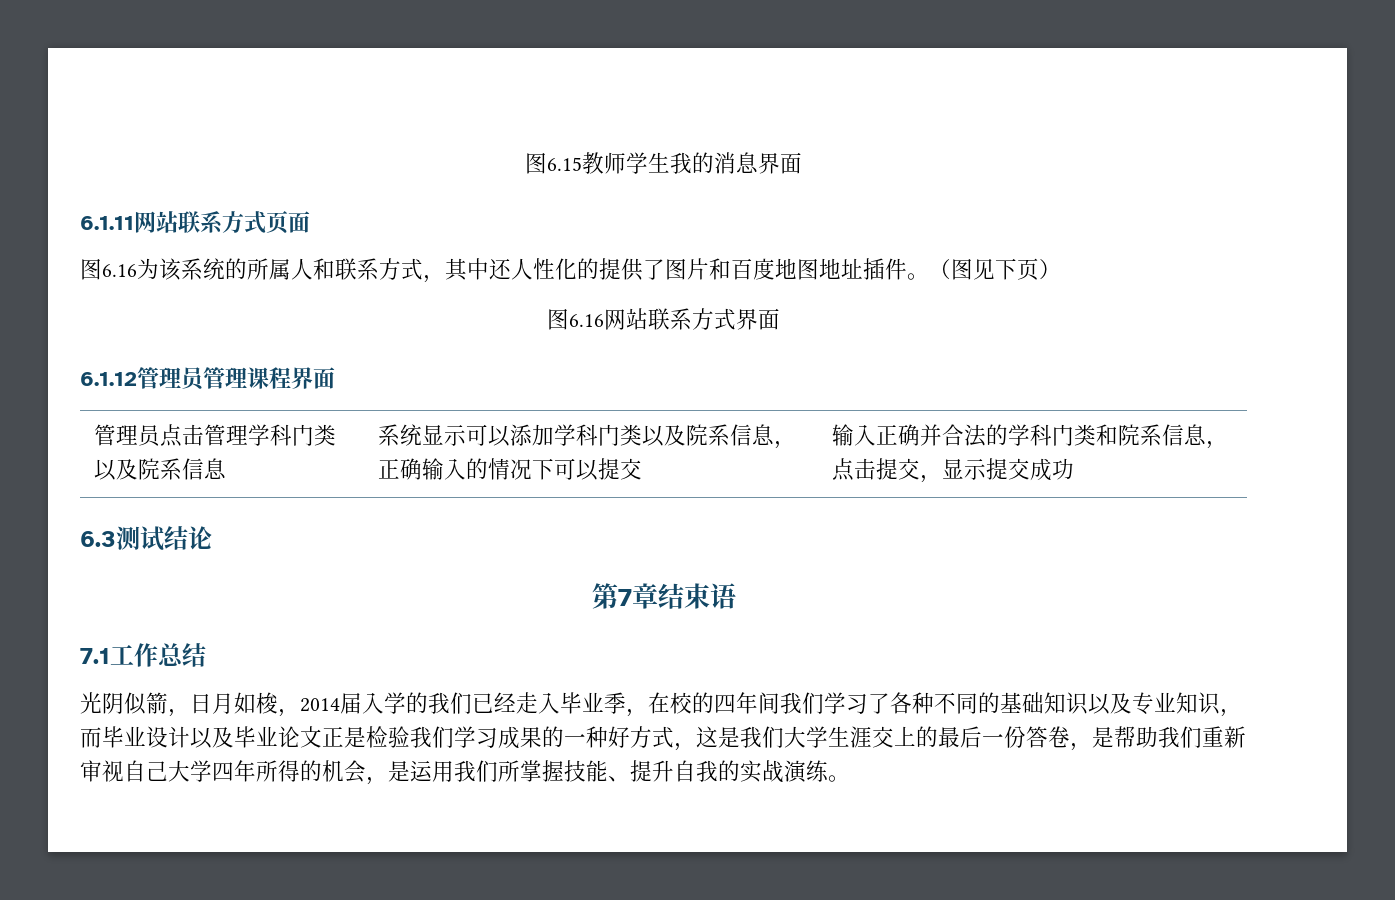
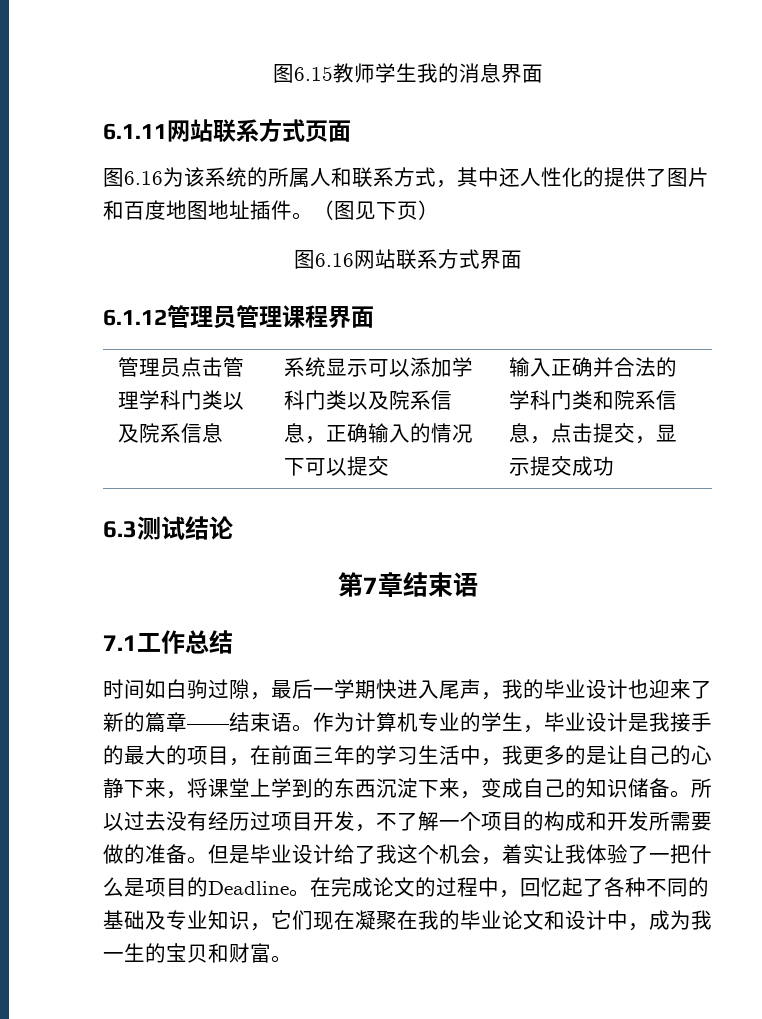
[80,692,868,717] 光阴似箭，日月如梭，2014届入学的我们已经走入毕业季，在校的四年间我们学习 -> [103,679,712,700] [103,712,712,733] [103,745,712,766] [103,778,712,799] [103,811,712,832] [103,844,712,865] [103,877,583,898] 时间如白驹过隙，最后一学期快进入尾声，我的毕业设计也迎来了新的篇章——结束语。作为计算机专业的学生，毕业设计是我接手的最大的项目，在前面三年的学习生活中，我更多的是让自己的心静下来，将课堂上学到的东西沉淀下来，变成自己的知识储备。所以过去没有经历过项目开发，不了解一个项目的构成和开发所需要做的准备。但是毕业设计给了我这个机会，着实让我体验了一把什么是项目的Deadline。在完成论文的过程中，回忆起
[1044,692,1110,715] 知识以 -> (145, 920) none
[80,726,1246,751] [80,760,829,785] 而毕业设计以及毕业论文正是检验我们学习成果的一种好方式，这是我们大学生涯交上的最后一份答卷，是帮助我们重新审视自己大学四年所得的机会，是运用我们所掌握技能、提升自我的实战演练 -> [271,910,712,931] [103,943,271,963] 它们现在凝聚在我的毕业论文和设计中，成为我一生的宝贝和财富

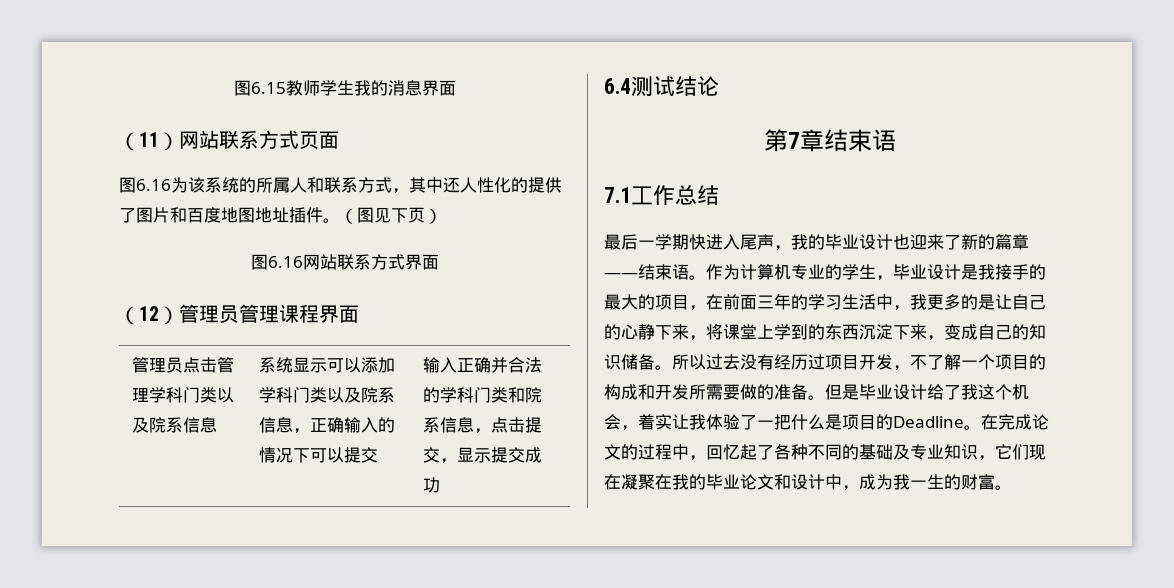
[103,123,167,140] 6.1.11 -> [119,132,179,151] （11）
[103,309,167,326] 6.1.12 -> [119,306,179,325] （12）
[103,521,137,538] 6.3 -> [604,78,631,94] 6.4
[103,679,271,700] 时间如白驹过隙， -> (719, 195) none
[166,943,229,963] 宝贝和 -> (961, 482) none

